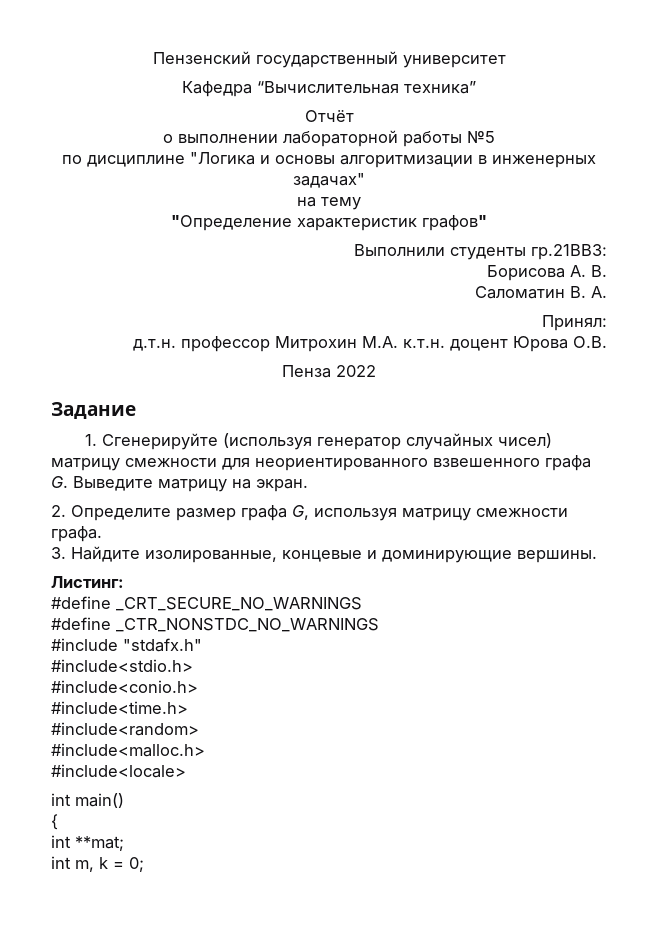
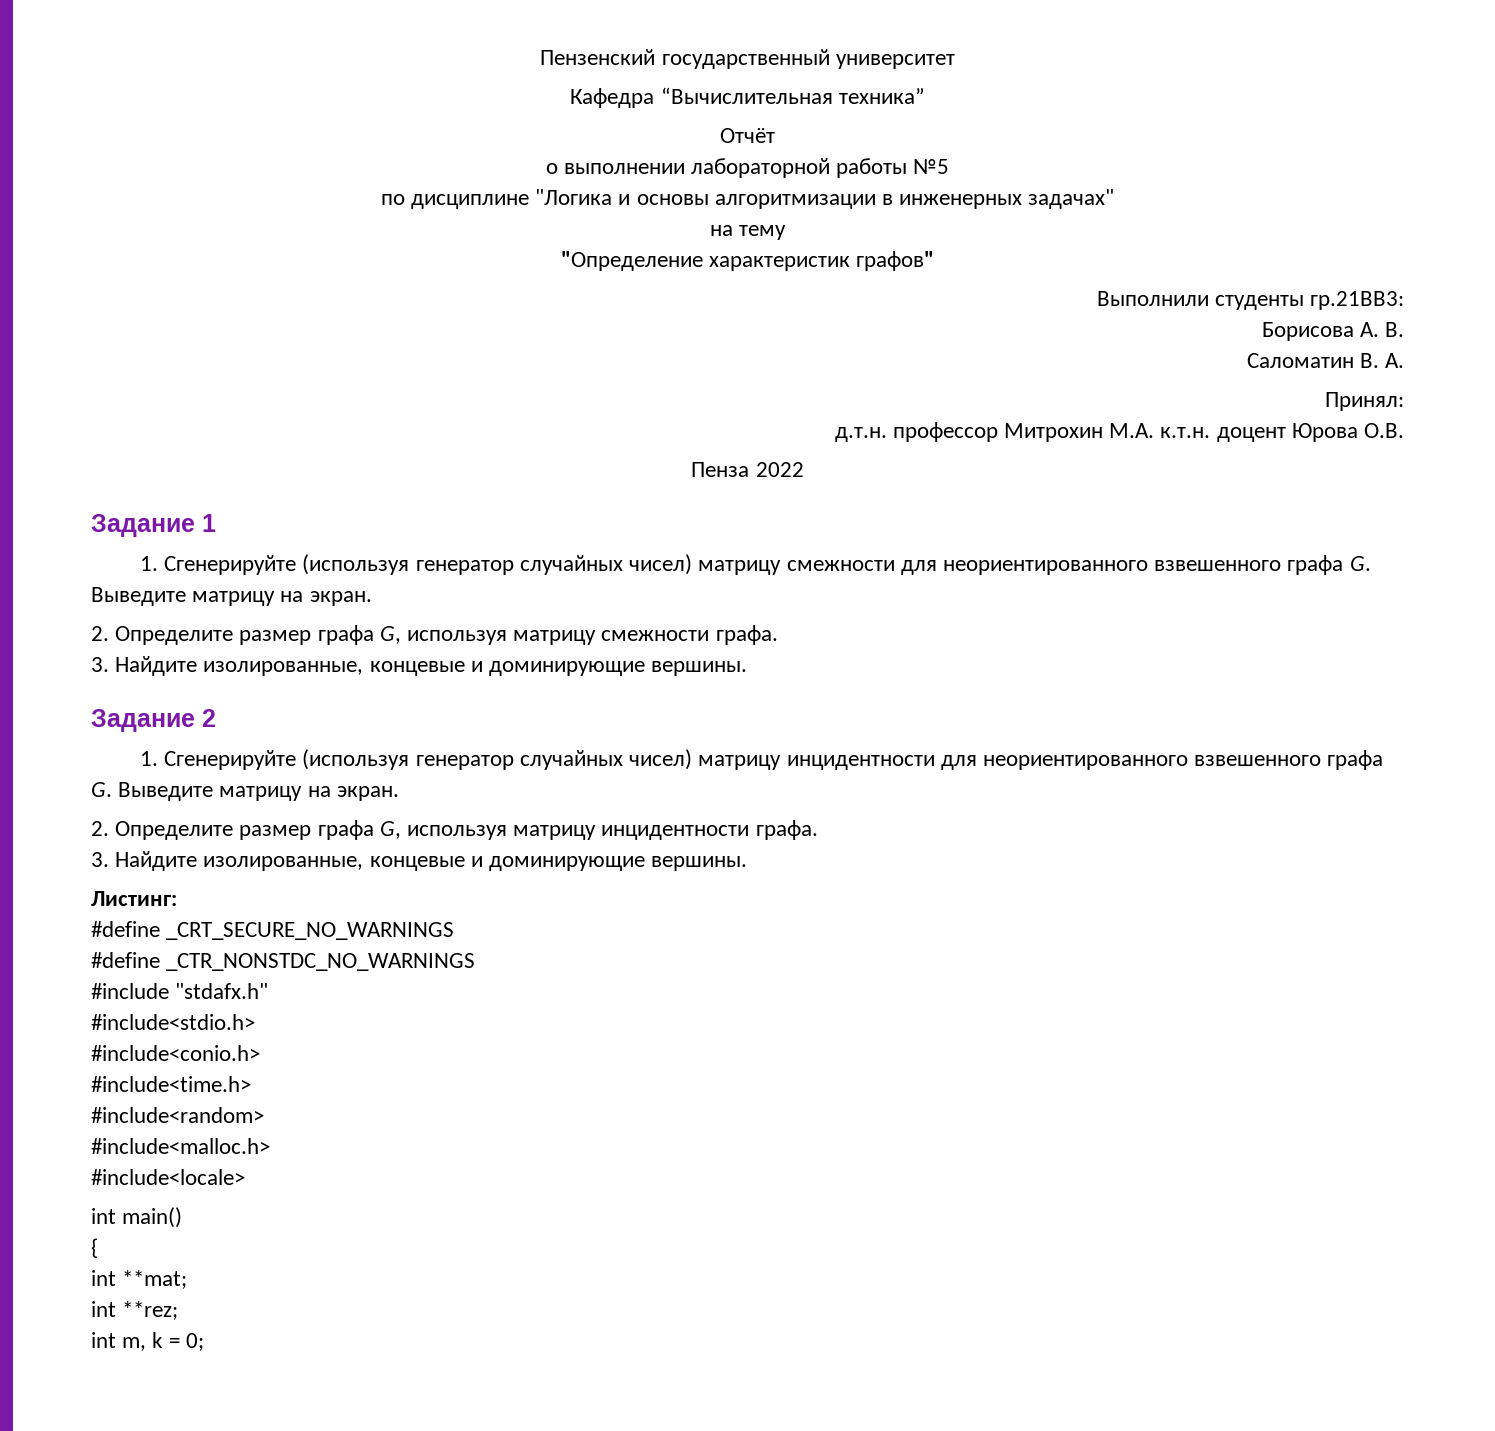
(136, 410) none -> [202,514,216,532] 1
(597, 556) none -> [91,709,216,732] [140,749,1384,770] [91,782,399,801] [91,820,818,840] [91,851,748,871] // Задание 2 // 1. Сгенерируйте (используя генератор случайных чисел) матрицу инцидентности для неориентированного взвешенного графа G. Выведите матрицу на экран. // 2. Определите размер графа G, используя матрицу инцидентности графа. // 3. Найдите изолированные, концевые и доминирующие вершины.
(124, 843) none -> [91,1301,179,1320] // int **rez;

